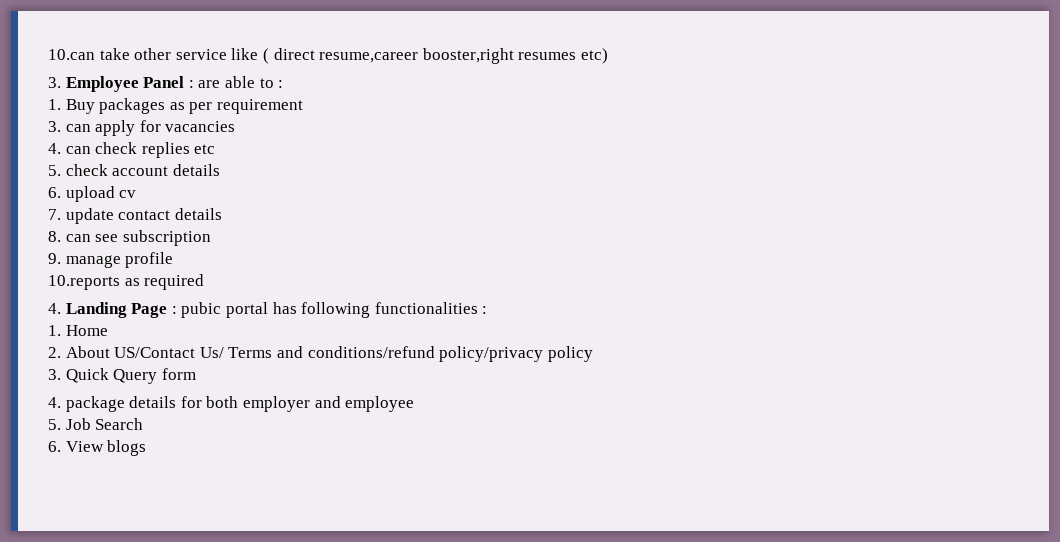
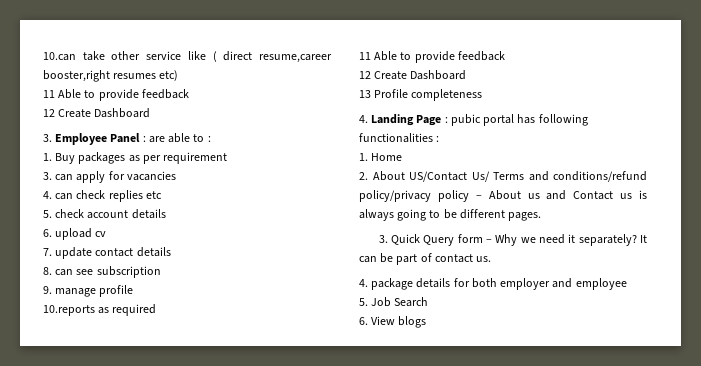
(608, 56) none -> [43,89,189,101] [43,108,151,118] // 11 Able to provide feedback // 12 Create Dashboard
(205, 282) none -> [359,51,505,63] [359,70,467,80] [359,89,483,101] // 11 Able to provide feedback // 12 Create Dashboard // 13 Profile completeness
[48,368,196,384] // 3. Quick Query form -> [475,190,647,200] [359,209,542,221] [378,234,647,246] [359,253,492,265] – About us and Contact us is always going to be different pages. // 3. Quick Query form – Why we need it separately? It can be part of contact us.

